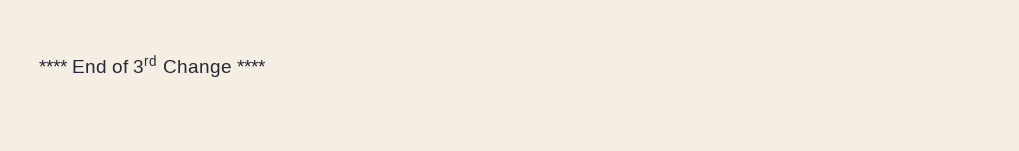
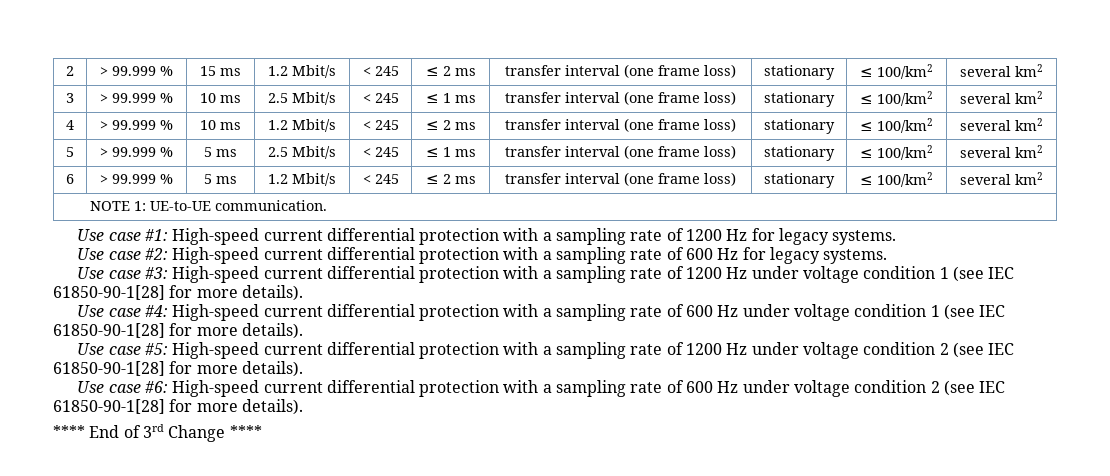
(39, 66) none -> [66,66,74,76] [100,66,173,76] [200,66,241,76] [268,65,336,78] [362,66,399,76] [425,66,476,76] [505,64,736,78] [764,65,835,80] [860,64,933,79] [960,64,1043,77] [66,93,74,103] [100,93,173,103] [200,93,241,103] [268,92,336,105] [362,93,399,103] [425,93,476,103] [505,91,736,105] [764,92,835,107] [860,91,933,106] [960,91,1043,104] [66,120,74,130] [100,120,173,130] [200,120,241,130] [268,119,336,132] [362,120,399,130] [425,120,476,130] [505,118,736,132] [764,119,835,134] [860,118,933,133] [960,118,1043,131] [66,147,74,157] [100,147,173,157] [204,147,237,157] [268,146,336,159] [362,147,399,157] [425,147,476,157] [505,145,736,159] [764,146,835,161] [860,145,933,160] [960,145,1043,158] [66,174,74,184] [100,174,173,184] [204,174,237,184] [268,173,336,186] [362,174,399,184] [425,174,476,184] [505,172,736,186] [764,173,835,188] [860,172,933,187] [960,172,1043,185] [89,200,327,211] [77,228,897,245] [77,247,888,264] [77,266,1015,283] [53,285,303,301] [77,304,1006,321] [53,323,303,339] [77,342,1015,359] [53,361,303,377] [77,380,1006,397] [53,399,303,415] 2 | > 99.999 % | 15 ms | 1.2 Mbit/s | < 245 | ≤ 2 ms | transfer interval (one frame loss) | stationary | ≤ 100/km2 | several km2 // 3 | > 99.999 % | 10 ms | 2.5 Mbit/s | < 245 | ≤ 1 ms | transfer interval (one frame loss) | stationary | ≤ 100/km2 | several km2 // 4 | > 99.999 % | 10 ms | 1.2 Mbit/s | < 245 | ≤ 2 ms | transfer interval (one frame loss) | stationary | ≤ 100/km2 | several km2 // 5 | > 99.999 % | 5 ms | 2.5 Mbit/s | < 245 | ≤ 1 ms | transfer interval (one frame loss) | stationary | ≤ 100/km2 | several km2 // 6 | > 99.999 % | 5 ms | 1.2 Mbit/s | < 245 | ≤ 2 ms | transfer interval (one frame loss) | stationary | ≤ 100/km2 | several km2 // NOTE 1: UE-to-UE communication. // Use case #1: High-speed current differential protection with a sampling rate of 1200 Hz for legacy systems. // Use case #2: High-speed current differential protection with a sampling rate of 600 Hz for legacy systems. // Use case #3: High-speed current differential protection with a sampling rate of 1200 Hz under voltage condition 1 (see IEC 61850-90-1[28] for more details). // Use case #4: High-speed current differential protection with a sampling rate of 600 Hz under voltage condition 1 (see IEC 61850-90-1[28] for more details). // Use case #5: High-speed current differential protection with a sampling rate of 1200 Hz under voltage condition 2 (see IEC 61850-90-1[28] for more details). // Use case #6: High-speed current differential protection with a sampling rate of 600 Hz under voltage condition 2 (see IEC 61850-90-1[28] for more details). //

